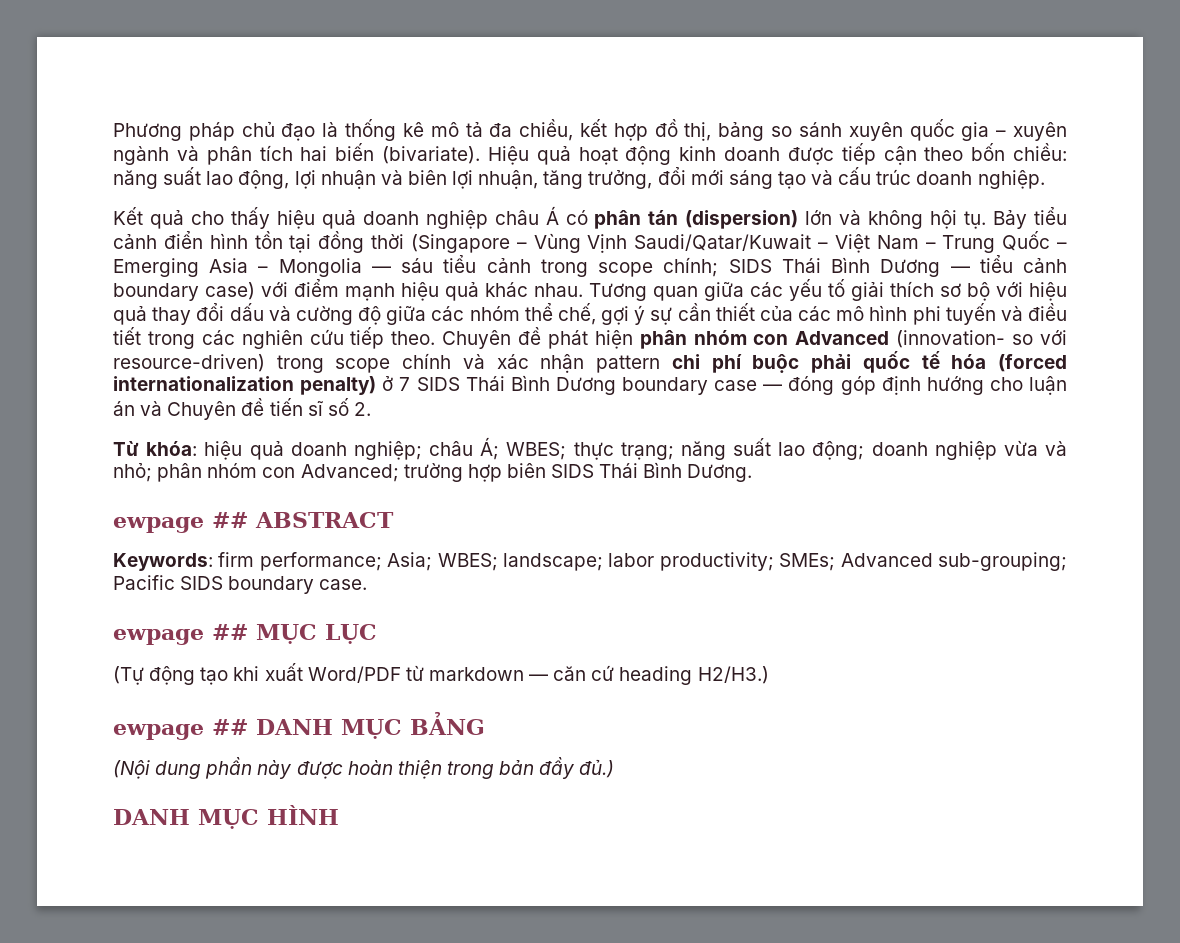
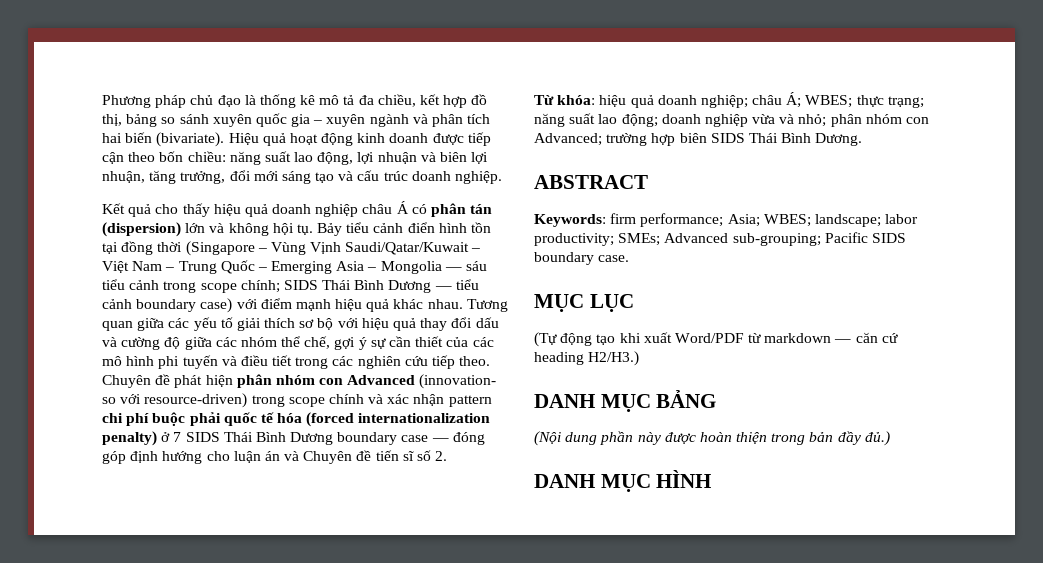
[113,512,248,533] ewpage ## -> (863, 139) none
[113,624,248,645] ewpage ## -> (630, 258) none
[113,719,248,740] ewpage ## -> (640, 358) none

